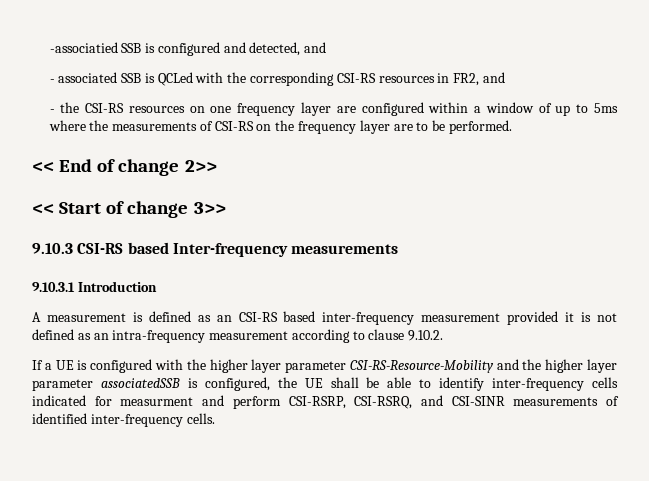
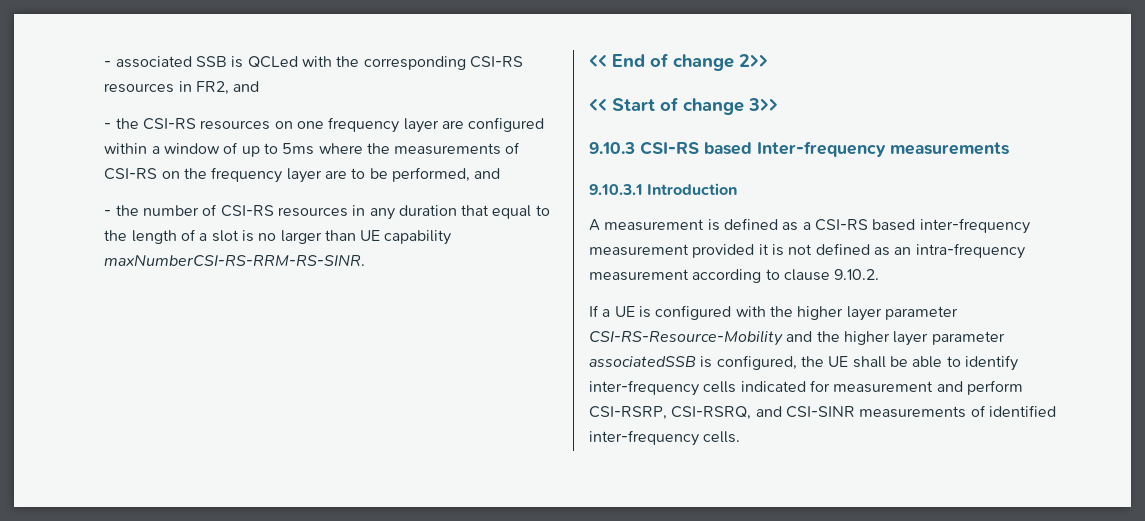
[49,42,327,56] -associatied SSB is configured and detected, and // -> (104, 64) none
[448,120,512,134] performed. -> [391,167,501,182] [104,204,550,220] [104,229,452,245] [104,254,366,267] performed, and // - the number of CSI-RS resources in any duration that equal to the length of a slot is no larger than UE capability maxNumberCSI-RS-RRM-RS-SINR.
[216,315,232,322] an -> [802,222,811,230] a
[120,397,194,406] measurment -> [833,381,934,393] measurement

